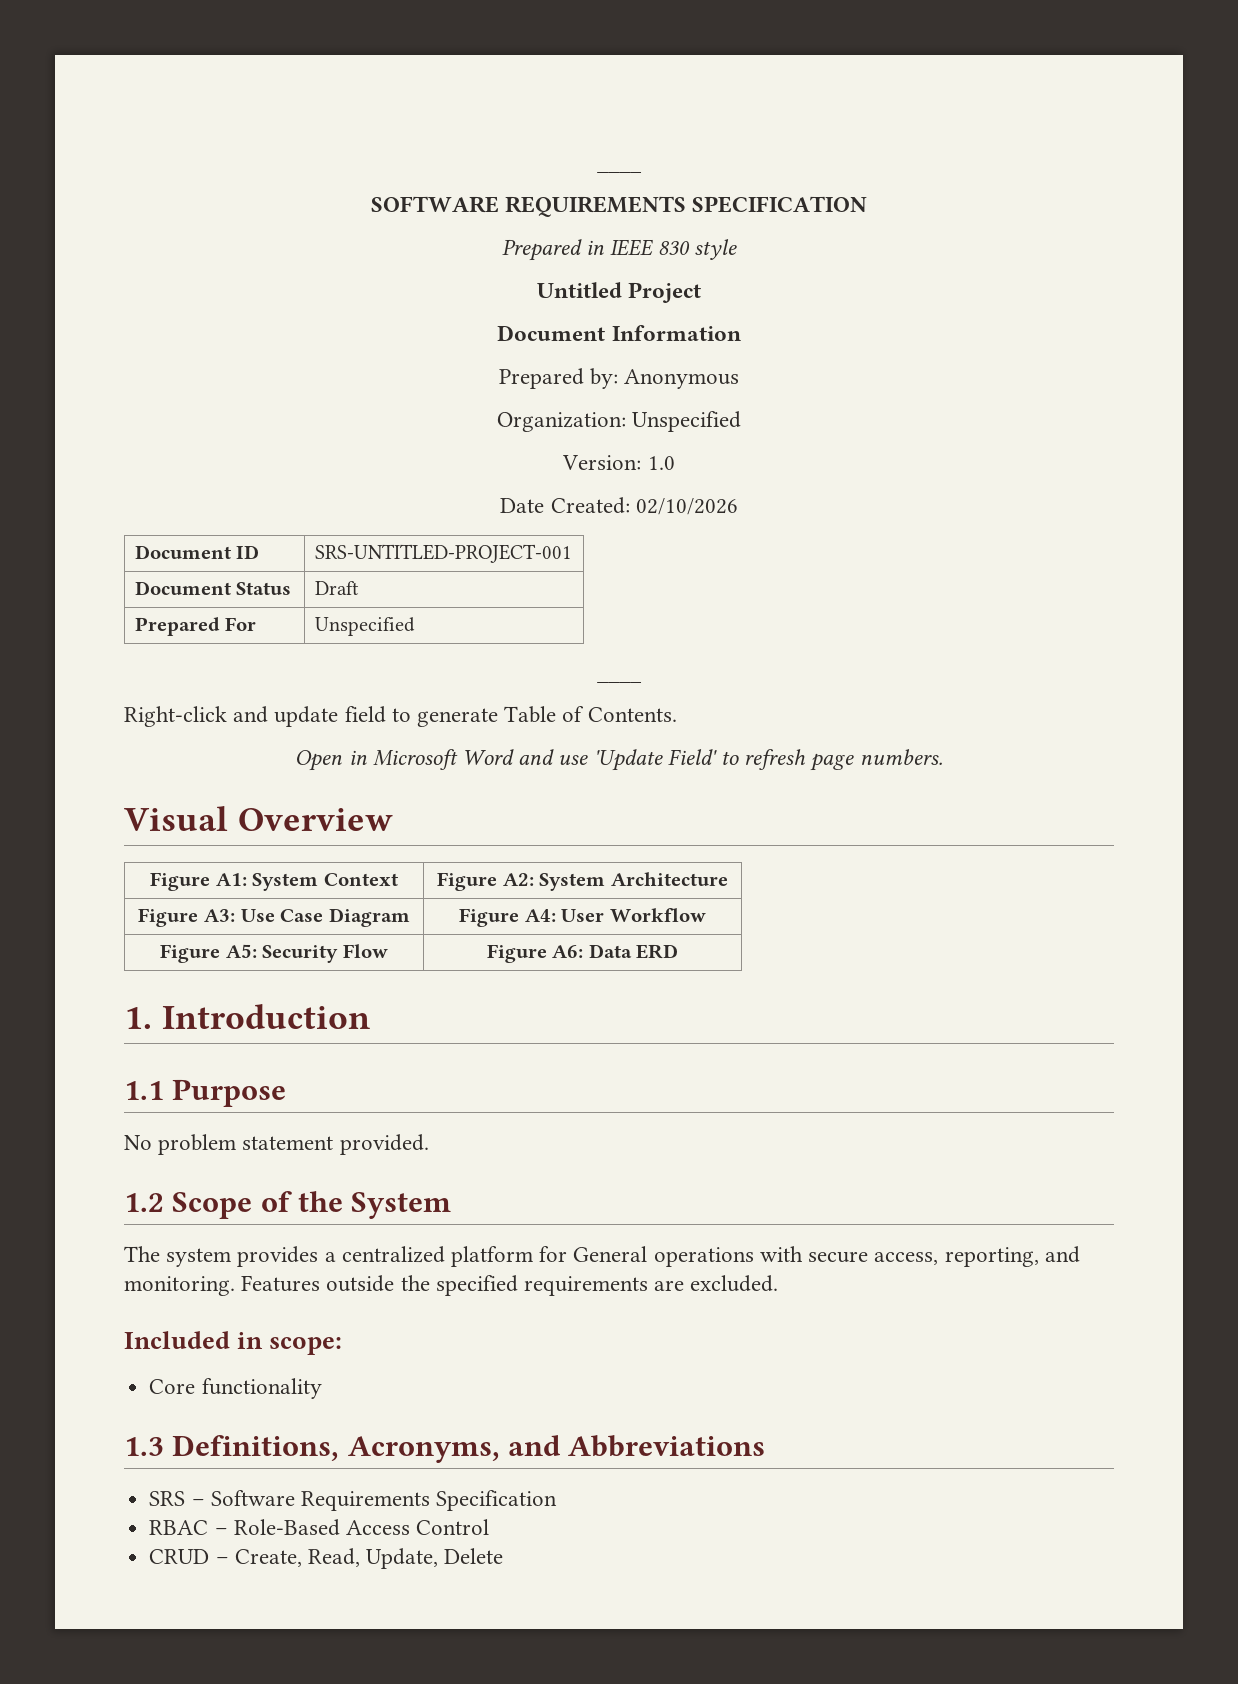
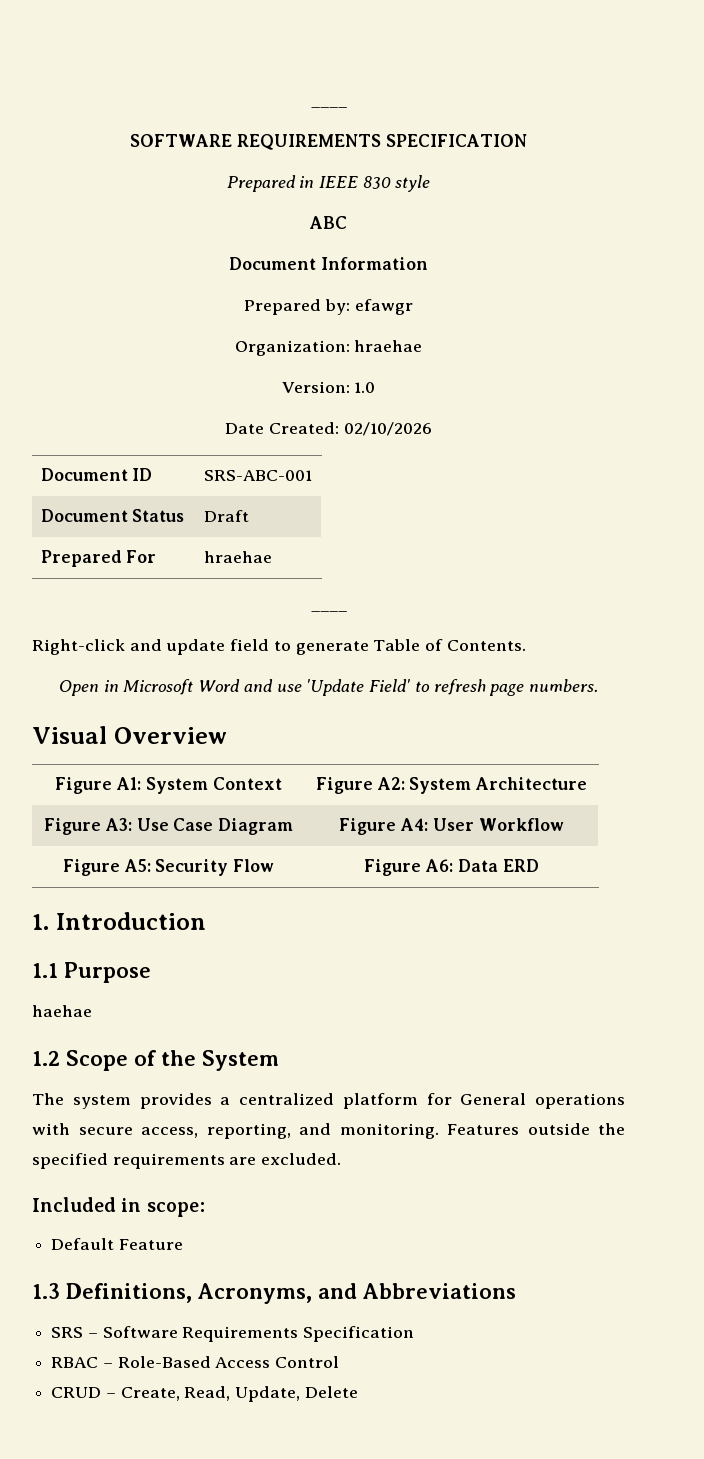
[536,282,702,303] Untitled Project -> [309,216,347,229] ABC
[624,369,740,389] Anonymous -> [354,299,413,315] efawgr
[632,411,742,432] Unspecified -> [354,340,423,352] hraehae
[314,544,572,563] SRS-UNTITLED-PROJECT-001 -> [203,470,312,481] SRS-ABC-001
[314,617,415,636] Unspecified -> [203,551,272,563] hraehae
[124,1134,429,1155] No problem statement provided. -> [32,1005,92,1017] haehae
[149,1378,322,1399] Core functionality -> [51,1238,183,1250] Default Feature

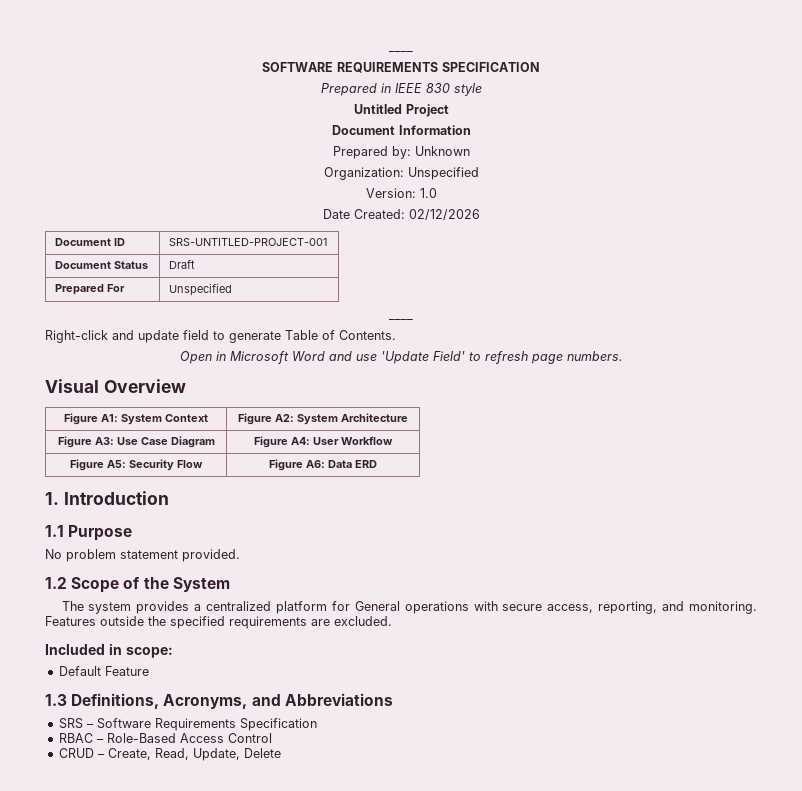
[309,216,347,229] ABC -> [353,104,449,117] Untitled Project
[354,299,413,315] efawgr -> [414,146,470,156] Unknown
[354,340,423,352] hraehae -> [407,167,479,180] Unspecified
[343,422,432,436] 02/10/2026 -> [408,209,480,220] 02/12/2026
[203,470,312,481] SRS-ABC-001 -> [168,238,327,246] SRS-UNTITLED-PROJECT-001
[203,551,272,563] hraehae -> [168,283,232,296] Unspecified
[32,1005,92,1017] haehae -> [45,549,240,562] No problem statement provided.

